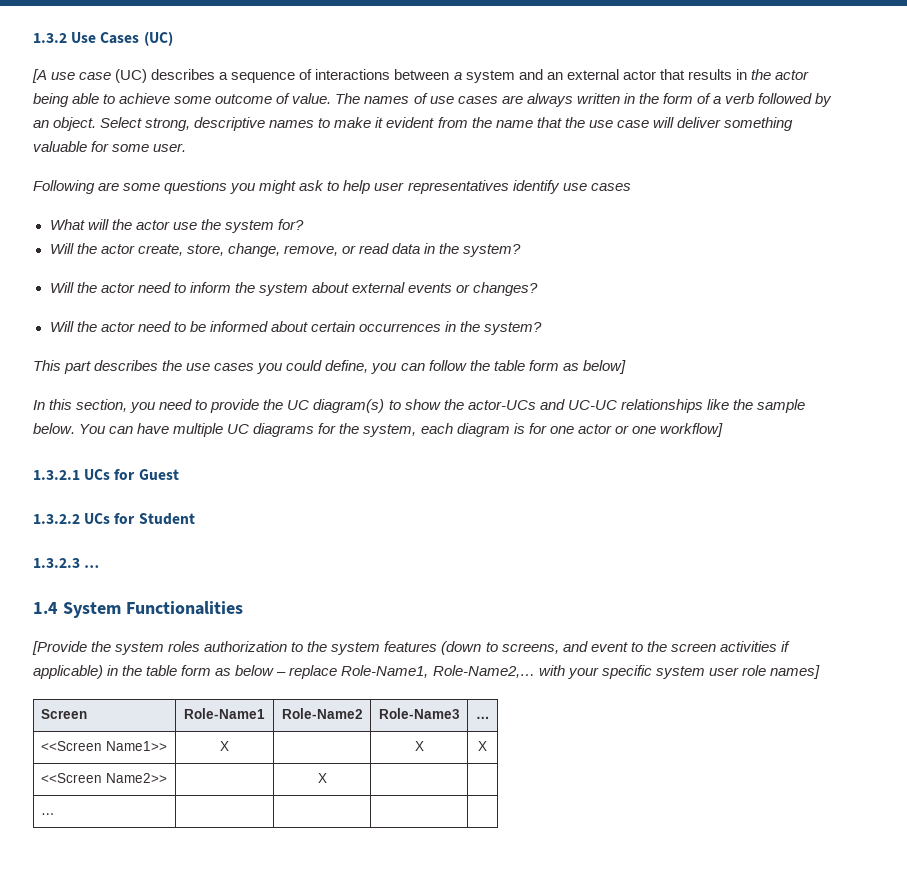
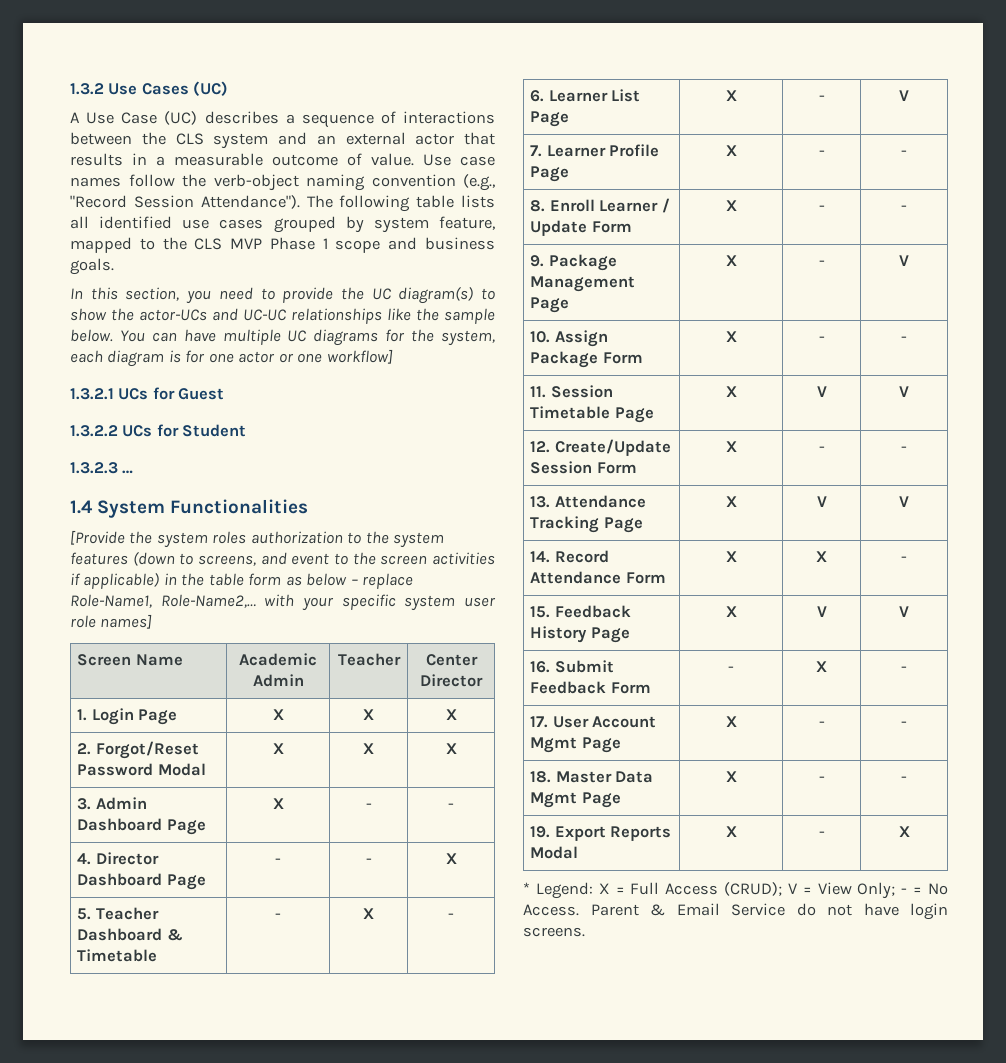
[32,69,112,83] [A use case -> [70,112,158,124] A Use Case
[453,72,462,80] a -> [141,132,204,145] the CLS
[750,69,809,80] [33,93,833,107] [33,117,793,131] [33,141,187,152] [33,180,631,194] [49,219,304,233] [49,243,522,257] [49,282,539,296] [49,321,543,335] [33,360,626,374] the actor being able to achieve some outcome of value. The names of use cases are always written in the form of a verb followed by an object. Select strong, descriptive names to make it evident from the name that the use case will deliver something valuable for some user. // Following are some questions you might ask to help user representatives identify use cases // What will the actor use the system for? // Will the actor create, store, change, remove, or read data in the system? // Will the actor need to inform the system about external events or changes? // Will the actor need to be informed about certain occurrences in the system? // This part describes the use cases you could define, you can follow the table form as below] -> [156,153,495,166] [70,174,495,191] [70,195,495,212] [70,216,496,233] [70,237,495,253] [70,258,114,275] a measurable outcome of value. Use case names follow the verb-object naming convention (e.g., "Record Session Attendance"). The following table lists all identified use cases grouped by system feature, mapped to the CLS MVP Phase 1 scope and business goals.
[184,708,265,719] [281,708,363,719] [378,708,460,719] [475,716,490,719] [40,741,167,751] [220,741,229,751] [414,741,424,751] [478,741,487,751] [40,773,167,783] [317,773,327,783] [40,813,55,815] | Role-Name1 | Role-Name2 | Role-Name3 | … // <<Screen Name1>> | X | | X | X // <<Screen Name2>> | | X | | // … | | | | -> [135,654,183,666] [239,653,317,666] [252,674,304,687] [337,653,401,666] [425,654,478,666] [420,674,483,687] [77,708,178,725] [272,709,284,720] [363,709,374,720] [445,709,457,720] [77,741,199,759] [77,763,206,776] [272,743,284,754] [363,743,374,754] [445,743,457,754] [77,797,147,810] [77,818,206,835] [272,798,284,809] [365,803,372,809] [448,803,454,809] [77,852,159,865] [77,873,206,890] [275,858,281,864] [365,858,372,864] [445,853,457,864] [77,907,159,920] [77,928,183,941] [77,949,158,962] [275,913,281,919] [363,908,374,919] [448,913,454,919] [530,89,641,102] [530,111,570,127] [725,90,737,101] [818,95,825,101] [899,90,909,101] [530,144,660,157] [530,166,570,182] [725,145,737,156] [818,150,825,156] [901,150,907,156] [530,198,670,213] [530,220,632,236] [725,200,737,211] [818,205,825,211] [901,205,907,211] [530,254,617,271] [530,276,636,292] [530,297,570,313] [725,255,737,266] [818,260,825,266] [899,255,909,266] [530,330,608,347] [530,351,643,368] [725,331,737,342] [818,336,825,342] [901,336,907,342] [530,385,613,398] [530,406,654,423] [725,386,737,397] [816,386,827,397] [899,386,909,397] [530,439,671,456] [530,461,637,474] [725,441,737,452] [818,446,825,452] [901,446,907,452] [530,495,646,508] [530,516,643,533] [725,496,737,507] [816,496,827,507] [899,496,909,507] [530,550,609,563] [530,571,666,584] [725,551,737,562] [816,551,827,562] [901,556,907,562] [530,605,631,618] [530,626,630,643] [725,606,737,617] [816,606,827,617] [899,606,909,617] [530,660,614,673] [530,681,651,694] [728,666,734,672] [816,661,827,672] [901,666,907,672] [530,716,657,728] [530,737,621,753] [725,716,737,727] [818,721,825,727] [901,721,907,727] [530,771,654,783] [530,792,621,808] [725,771,737,782] [818,776,825,782] [901,776,907,782] [530,826,672,841] [530,846,579,859] [725,826,737,837] [818,831,825,837] [898,826,910,837] [523,882,949,899] [523,903,948,920] [523,927,585,937] Name | Academic Admin | Teacher | Center Director // 1. Login Page | X | X | X // 2. Forgot/Reset Password Modal | X | X | X // 3. Admin Dashboard Page | X | - | - // 4. Director Dashboard Page | - | - | X // 5. Teacher Dashboard & Timetable | - | X | - // 6. Learner List Page | X | - | V // 7. Learner Profile Page | X | - | - // 8. Enroll Learner / Update Form | X | - | - // 9. Package Management Page | X | - | V // 10. Assign Package Form | X | - | - // 11. Session Timetable Page | X | V | V // 12. Create/Update Session Form | X | - | - // 13. Attendance Tracking Page | X | V | V // 14. Record Attendance Form | X | X | - // 15. Feedback History Page | X | V | V // 16. Submit Feedback Form | - | X | - // 17. User Account Mgmt Page | X | - | - // 18. Master Data Mgmt Page | X | - | - // 19. Export Reports Modal | X | - | X // * Legend: X = Full Access (CRUD); V = View Only; - = No Access. Parent & Email Service do not have login screens.

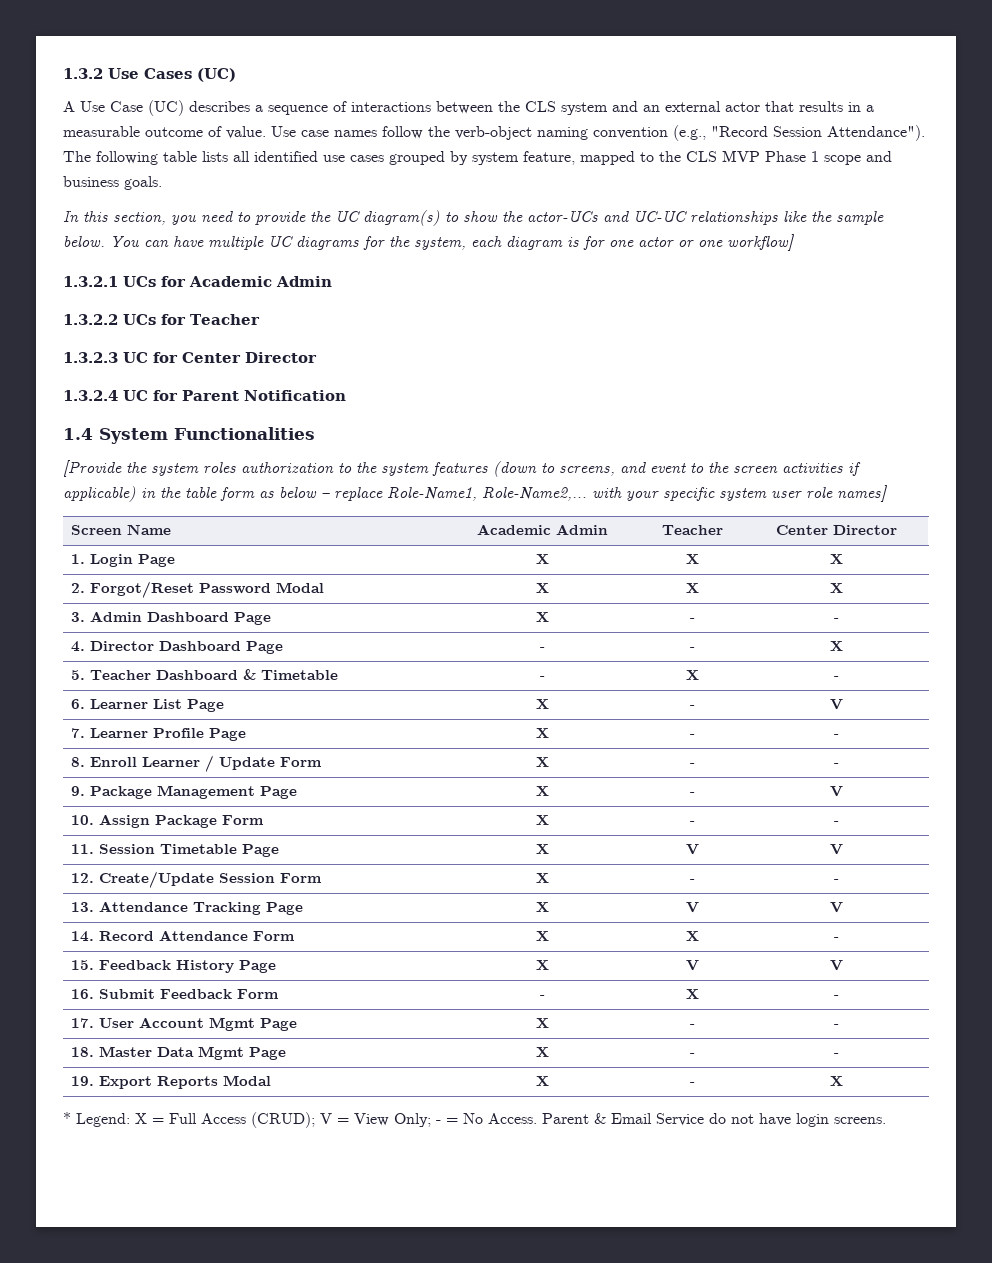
[178,388,225,400] Guest -> [189,276,332,287] Academic Admin
[182,424,247,437] Student -> [190,314,260,325] Teacher
[122,470,134,474] … -> [123,352,317,363] [63,390,346,401] UC for Center Director // 1.3.2.4 UC for Parent Notification

